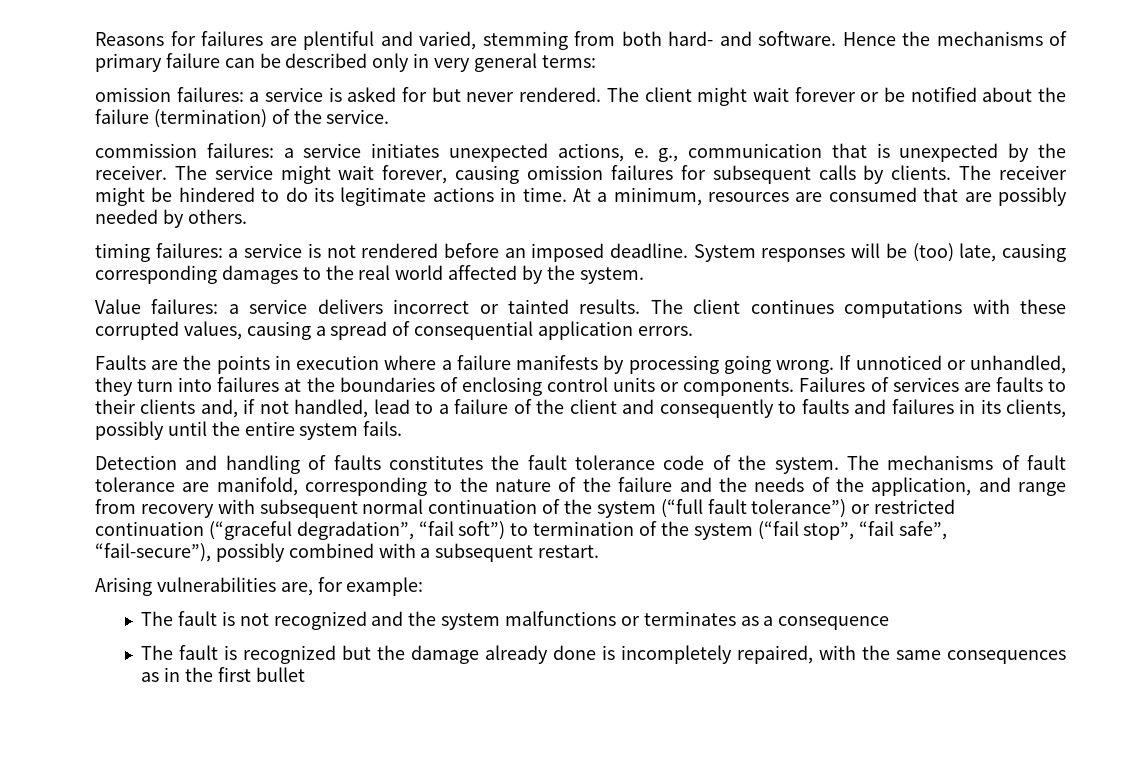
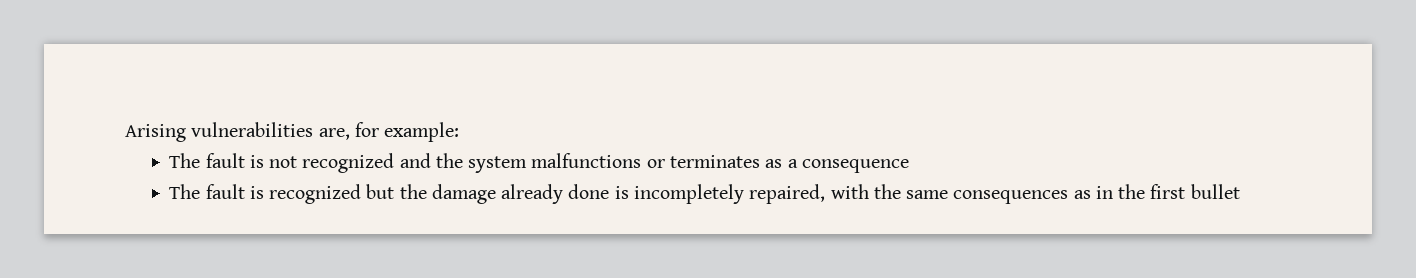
[95,31,1067,50] [95,53,596,72] [95,87,1067,106] [95,109,390,128] [95,143,1067,162] [95,165,1067,184] [95,187,1068,206] [95,209,247,228] [95,243,1067,262] [95,265,644,284] [95,299,1067,318] [95,321,693,340] [95,355,1067,374] [95,377,1066,396] [95,399,1066,418] [95,421,403,440] [95,455,1066,474] [95,477,1067,496] [95,499,956,518] [95,521,948,540] [95,543,600,562] Reasons for failures are plentiful and varied, stemming from both hard- and software. Hence the mechanisms of primary failure can be described only in very general terms: // omission failures: a service is asked for but never rendered. The client might wait forever or be notified about the failure (termination) of the service. // commission failures: a service initiates unexpected actions, e. g., communication that is unexpected by the receiver. The service might wait forever, causing omission failures for subsequent calls by clients. The receiver might be hindered to do its legitimate actions in time. At a minimum, resources are consumed that are possibly needed by others. // timing failures: a service is not rendered before an imposed deadline. System responses will be (too) late, causing corresponding damages to the real world affected by the system. // Value failures: a service delivers incorrect or tainted results. The client continues computations with these corrupted values, causing a spread of consequential application errors. // Faults are the points in execution where a failure manifests by processing going wrong. If unnoticed or unhandled, they turn into failures at the boundaries of enclosing control units or components. Failures of services are faults to their clients and, if not handled, lead to a failure of the client and consequently to faults and failures in its clients, possibly until the entire system fails. // Detection and handling of faults constitutes the fault tolerance code of the system. The mechanisms of fault tolerance are manifold, corresponding to the nature of the failure and the needs of the application, and range from recovery with subsequent normal continuation of the system (“full fault tolerance”) or restricted continuation (“graceful degradation”, “fail soft”) to termination of the system (“fail stop”, “fail safe”, “fail-secure”), possibly combined with a subsequent restart. // -> (125, 133) none

